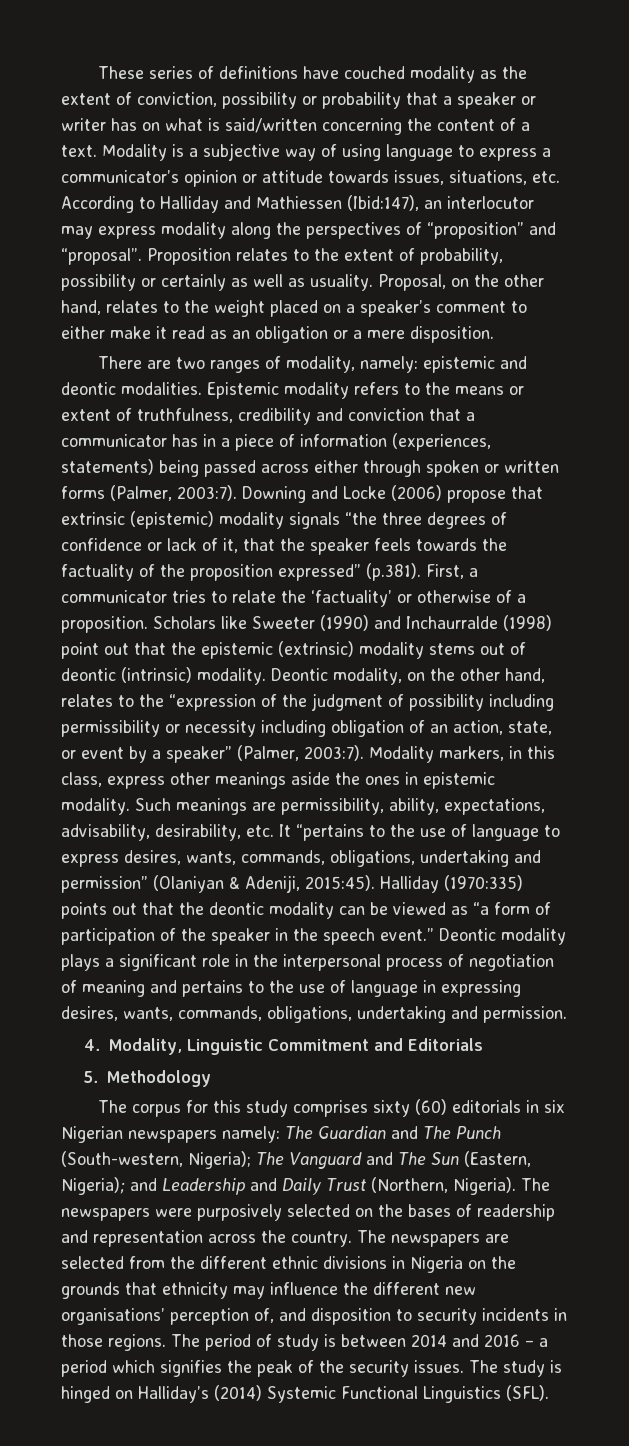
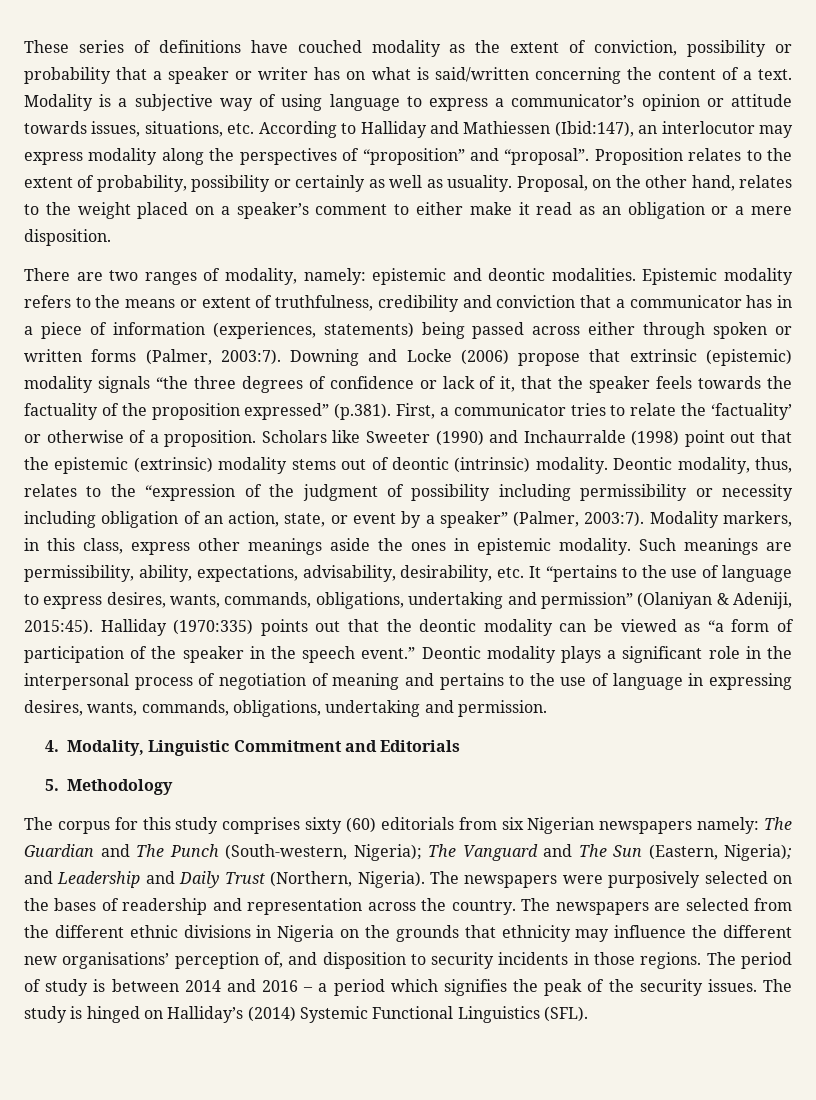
[407,668,545,683] on the other hand, -> [755,457,792,473] thus,
[526,1100,540,1113] in -> [458,817,497,830] from

